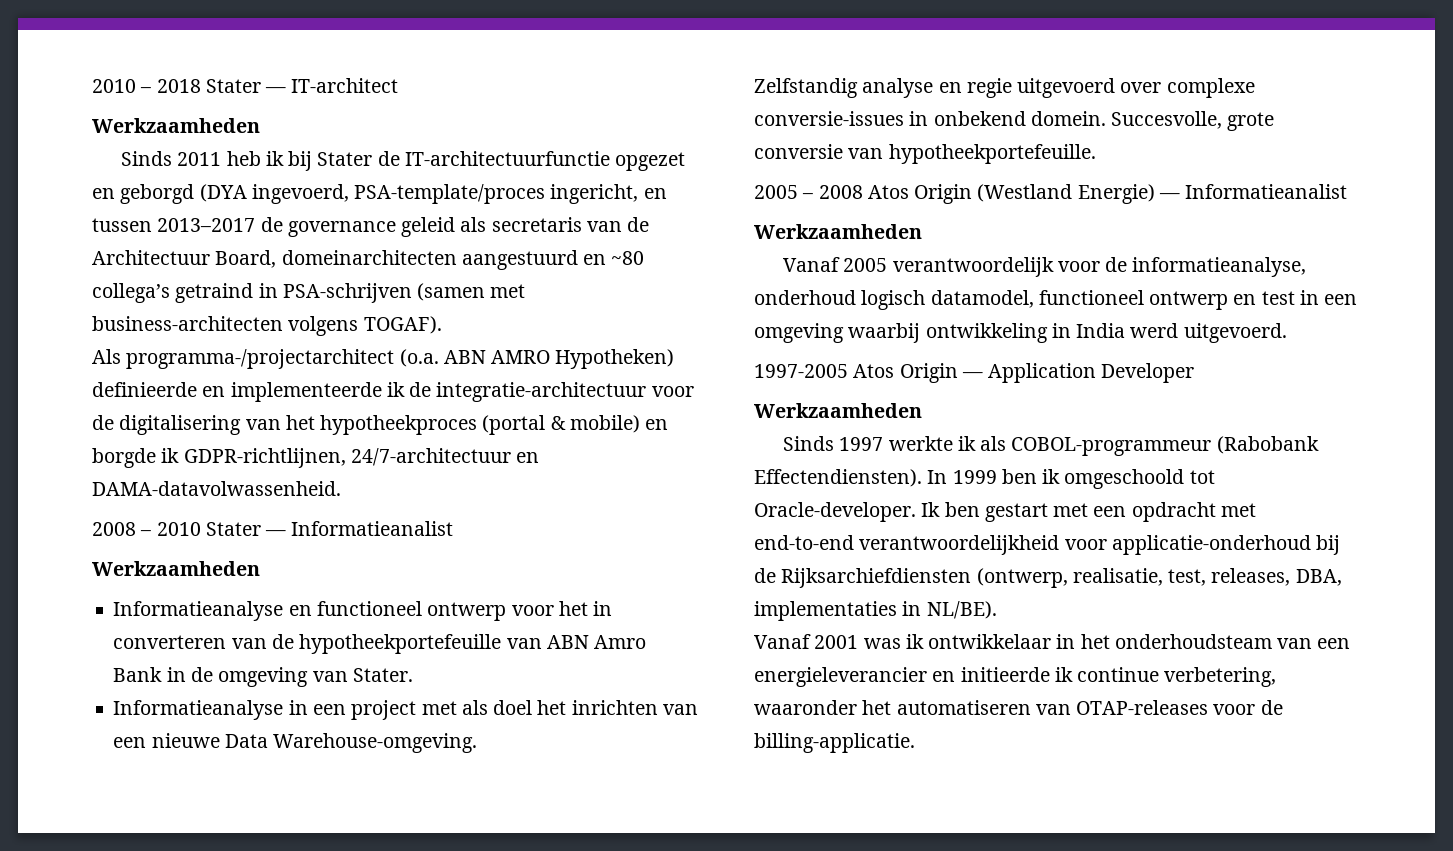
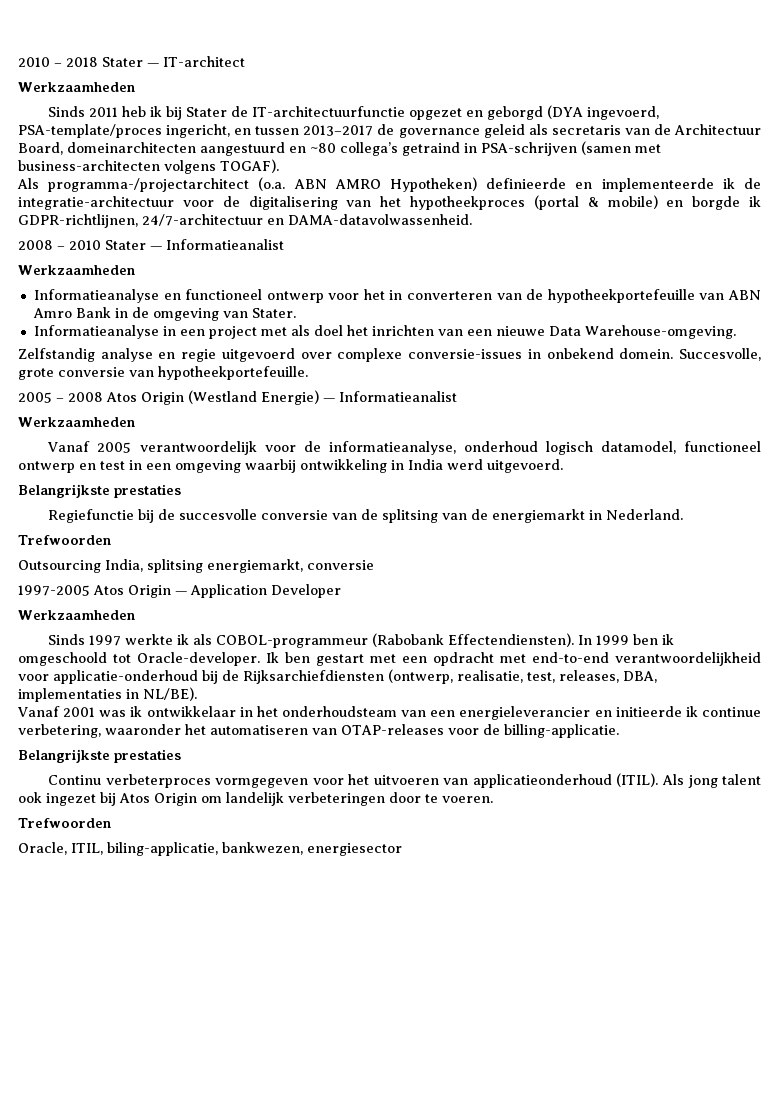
(1287, 333) none -> [18,484,181,498] [48,509,684,523] [18,535,111,545] [18,559,374,573] // Belangrijkste prestaties // Regiefunctie bij de succesvolle conversie van de splitsing van de energiemarkt in Nederland. // Trefwoorden // Outsourcing India, splitsing energiemarkt, conversie
(915, 743) none -> [18,749,181,763] [48,773,762,788] [18,792,493,806] [18,818,111,828] [18,842,402,856] // Belangrijkste prestaties // Continu verbeterproces vormgegeven voor het uitvoeren van applicatieonderhoud (ITIL). Als jong talent ook ingezet bij Atos Origin om landelijk verbeteringen door te voeren. // Trefwoorden // Oracle, ITIL, biling-applicatie, bankwezen, energiesector

